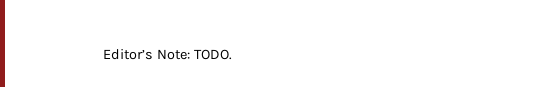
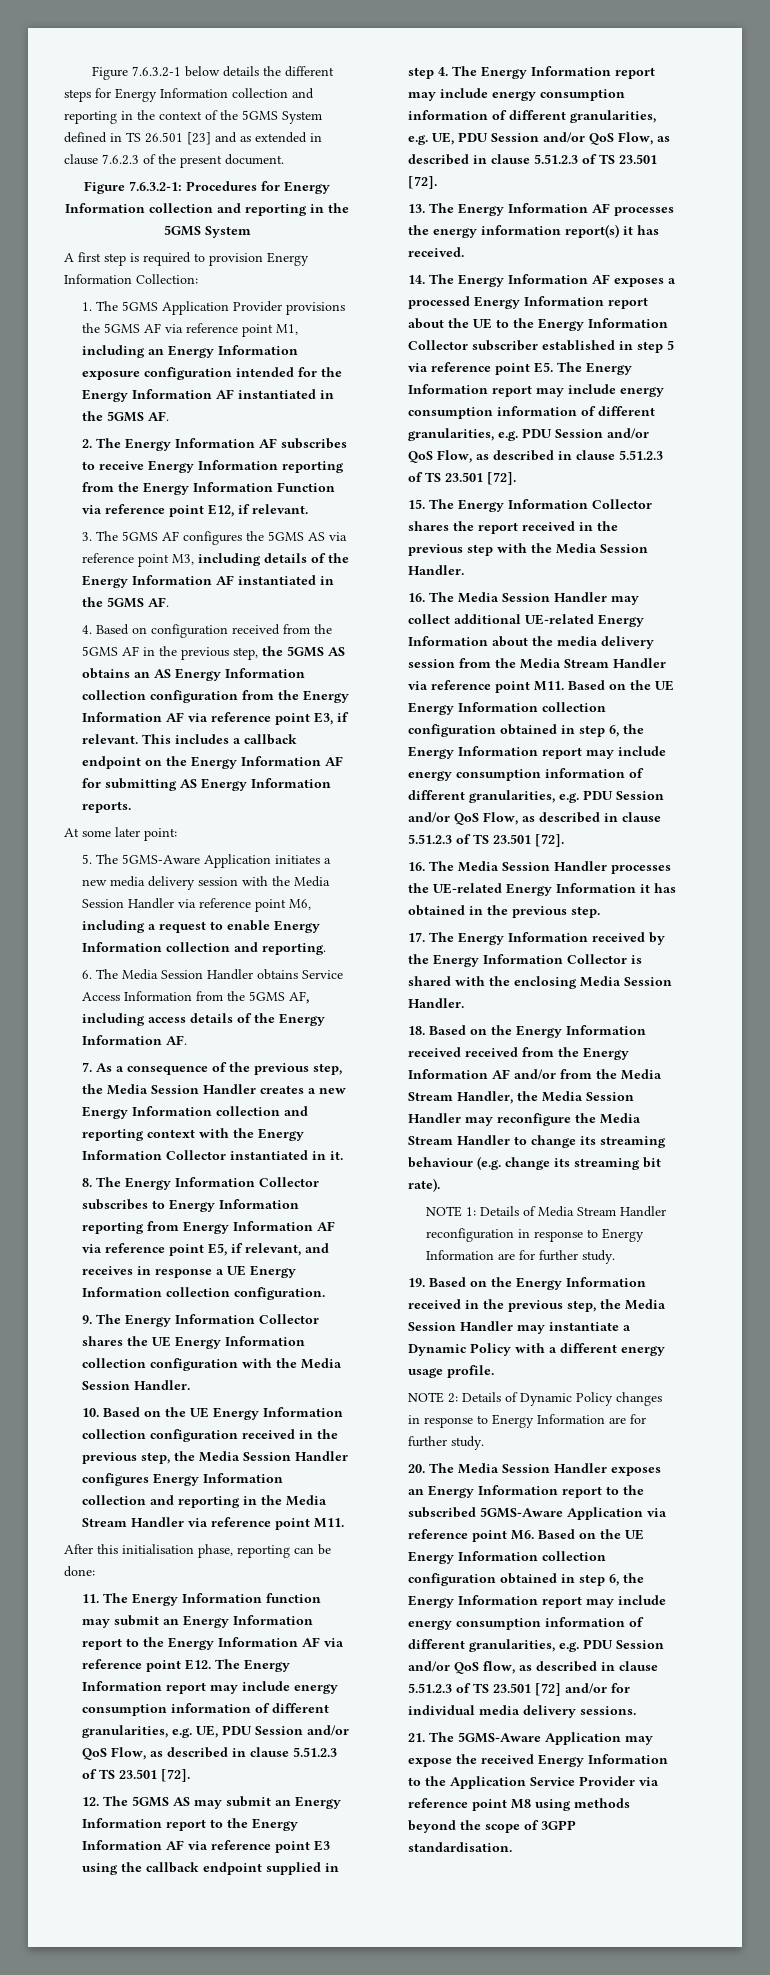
[102,49,232,60] Editor’s Note: TODO. -> [92,66,335,80] [64,88,314,102] [64,110,322,124] [64,132,322,145] [64,154,284,168] [84,181,330,194] [65,203,349,216] [163,225,251,238] [64,252,309,266] [64,274,198,284] [81,301,345,315] [81,323,298,337] [81,345,298,358] [81,367,342,380] [81,389,334,402] [81,411,169,422] [81,438,347,451] [81,460,344,473] [81,482,335,495] [81,504,308,517] [81,531,347,545] [81,553,349,567] [81,575,334,588] [81,597,169,608] [81,624,332,638] [81,646,345,660] [81,668,305,681] [81,690,349,703] [81,712,349,725] [81,734,297,745] [81,756,343,769] [81,778,331,791] [81,801,131,813] [64,827,177,841] [81,854,331,868] [81,876,330,890] [81,898,311,912] [81,920,320,933] [81,942,326,955] [81,969,343,980] [81,991,309,1004] [81,1013,325,1026] [81,1035,187,1045] [81,1062,342,1075] [81,1084,346,1095] [81,1106,308,1119] [81,1128,304,1141] [81,1150,343,1160] [81,1177,319,1190] [81,1199,299,1212] [81,1221,335,1234] [81,1243,329,1256] [81,1265,296,1278] [81,1287,325,1300] [81,1314,319,1327] [81,1336,305,1349] [81,1358,342,1371] [81,1380,190,1390] [81,1407,343,1420] [81,1429,338,1442] [81,1451,348,1464] [81,1473,283,1486] [81,1495,327,1508] [81,1517,344,1530] [64,1544,331,1558] [64,1566,95,1577] [81,1593,321,1606] [81,1615,313,1628] [81,1637,344,1650] [81,1659,290,1672] [81,1681,338,1694] [81,1703,329,1716] [81,1725,349,1738] [81,1747,337,1760] [81,1769,190,1782] [81,1796,341,1809] [81,1818,298,1831] [81,1840,330,1853] [81,1862,339,1875] [407,66,655,79] [407,88,625,101] [407,110,656,123] [407,132,670,145] [407,154,657,165] [407,176,437,189] [407,203,674,216] [407,224,659,238] [407,247,464,257] [407,274,676,287] [407,296,648,309] [407,318,668,331] [407,340,674,353] [407,362,632,375] [407,384,664,397] [407,406,655,419] [407,428,649,441] [407,450,663,463] [407,472,516,485] [407,499,652,512] [407,521,618,534] [407,543,648,556] [407,565,464,575] [407,592,639,605] [407,614,644,627] [407,636,654,649] [407,658,666,669] [407,680,674,693] [407,702,606,715] [407,724,644,737] [407,746,666,759] [407,768,644,781] [407,790,664,803] [407,812,661,825] [407,834,564,847] [407,861,671,874] [407,883,676,896] [407,905,600,918] [407,932,665,945] [407,954,642,967] [407,976,672,989] [407,998,464,1008] [407,1025,646,1038] [407,1047,629,1060] [407,1069,662,1080] [407,1091,634,1104] [407,1113,641,1126] [407,1135,666,1148] [407,1156,661,1170] [407,1178,440,1192] [425,1206,666,1217] [425,1228,644,1242] [425,1250,615,1264] [407,1277,646,1290] [407,1299,666,1312] [407,1321,631,1334] [407,1343,665,1356] [407,1365,494,1378] [407,1392,662,1406] [407,1414,646,1428] [407,1436,484,1450] [407,1463,661,1476] [407,1485,644,1498] [407,1507,667,1520] [407,1529,644,1542] [407,1551,606,1564] [407,1573,644,1586] [407,1595,666,1608] [407,1617,644,1630] [407,1639,664,1652] [407,1661,658,1674] [407,1683,630,1696] [407,1705,636,1718] [407,1732,653,1745] [407,1754,668,1767] [407,1776,659,1789] [407,1798,630,1811] [407,1820,576,1833] [407,1842,512,1852] Figure 7.6.3.2-1 below details the different steps for Energy Information collection and reporting in the context of the 5GMS System defined in TS 26.501 [23] and as extended in clause 7.6.2.3 of the present document. // Figure 7.6.3.2-1: Procedures for Energy Information collection and reporting in the 5GMS System // A first step is required to provision Energy Information Collection: // 1. The 5GMS Application Provider provisions the 5GMS AF via reference point M1, including an Energy Information exposure configuration intended for the Energy Information AF instantiated in the 5GMS AF. // 2. The Energy Information AF subscribes to receive Energy Information reporting from the Energy Information Function via reference point E12, if relevant. // 3. The 5GMS AF configures the 5GMS AS via reference point M3, including details of the Energy Information AF instantiated in the 5GMS AF. // 4. Based on configuration received from the 5GMS AF in the previous step, the 5GMS AS obtains an AS Energy Information collection configuration from the Energy Information AF via reference point E3, if relevant. This includes a callback endpoint on the Energy Information AF for submitting AS Energy Information reports. // At some later point: // 5. The 5GMS-Aware Application initiates a new media delivery session with the Media Session Handler via reference point M6, including a request to enable Energy Information collection and reporting. // 6. The Media Session Handler obtains Service Access Information from the 5GMS AF, including access details of the Energy Information AF. // 7. As a consequence of the previous step, the Media Session Handler creates a new Energy Information collection and reporting context with the Energy Information Collector instantiated in it. // 8. The Energy Information Collector subscribes to Energy Information reporting from Energy Information AF via reference point E5, if relevant, and receives in response a UE Energy Information collection configuration. // 9. The Energy Information Collector shares the UE Energy Information collection configuration with the Media Session Handler. // 10. Based on the UE Energy Information collection configuration received in the previous step, the Media Session Handler configures Energy Information collection and reporting in the Media Stream Handler via reference point M11. // After this initialisation phase, reporting can be done: // 11. The Energy Information function may submit an Energy Information report to the Energy Information AF via reference point E12. The Energy Information report may include energy consumption information of different granularities, e.g. UE, PDU Session and/or QoS Flow, as described in clause 5.51.2.3 of TS 23.501 [72]. // 12. The 5GMS AS may submit an Energy Information report to the Energy Information AF via reference point E3 using the callback endpoint supplied in step 4. The Energy Information report may include energy consumption information of different granularities, e.g. UE, PDU Session and/or QoS Flow, as described in clause 5.51.2.3 of TS 23.501 [72]. // 13. The Energy Information AF processes the energy information report(s) it has received. // 14. The Energy Information AF exposes a processed Energy Information report about the UE to the Energy Information Collector subscriber established in step 5 via reference point E5. The Energy Information report may include energy consumption information of different granularities, e.g. PDU Session and/or QoS Flow, as described in clause 5.51.2.3 of TS 23.501 [72]. // 15. The Energy Information Collector shares the report received in the previous step with the Media Session Handler. // 16. The Media Session Handler may collect additional UE-related Energy Information about the media delivery session from the Media Stream Handler via reference point M11. Based on the UE Energy Information collection configuration obtained in step 6, the Energy Information report may include energy consumption information of different granularities, e.g. PDU Session and/or QoS Flow, as described in clause 5.51.2.3 of TS 23.501 [72]. // 16. The Media Session Handler processes the UE-related Energy Information it has obtained in the previous step. // 17. The Energy Information received by the Energy Information Collector is shared with the enclosing Media Session Handler. // 18. Based on the Energy Information received received from the Energy Information AF and/or from the Media Stream Handler, the Media Session Handler may reconfigure the Media Stream Handler to change its streaming behaviour (e.g. change its streaming bit rate). // NOTE 1: Details of Media Stream Handler reconfiguration in response to Energy Information are for further study. // 19. Based on the Energy Information received in the previous step, the Media Session Handler may instantiate a Dynamic Policy with a different energy usage profile. // NOTE 2: Details of Dynamic Policy changes in response to Energy Information are for further study. // 20. The Media Session Handler exposes an Energy Information report to the subscribed 5GMS-Aware Application via reference point M6. Based on the UE Energy Information collection configuration obtained in step 6, the Energy Information report may include energy consumption information of different granularities, e.g. PDU Session and/or QoS flow, as described in clause 5.51.2.3 of TS 23.501 [72] and/or for individual media delivery sessions. // 21. The 5GMS-Aware Application may expose the received Energy Information to the Application Service Provider via reference point M8 using methods beyond the scope of 3GPP standardisation.

